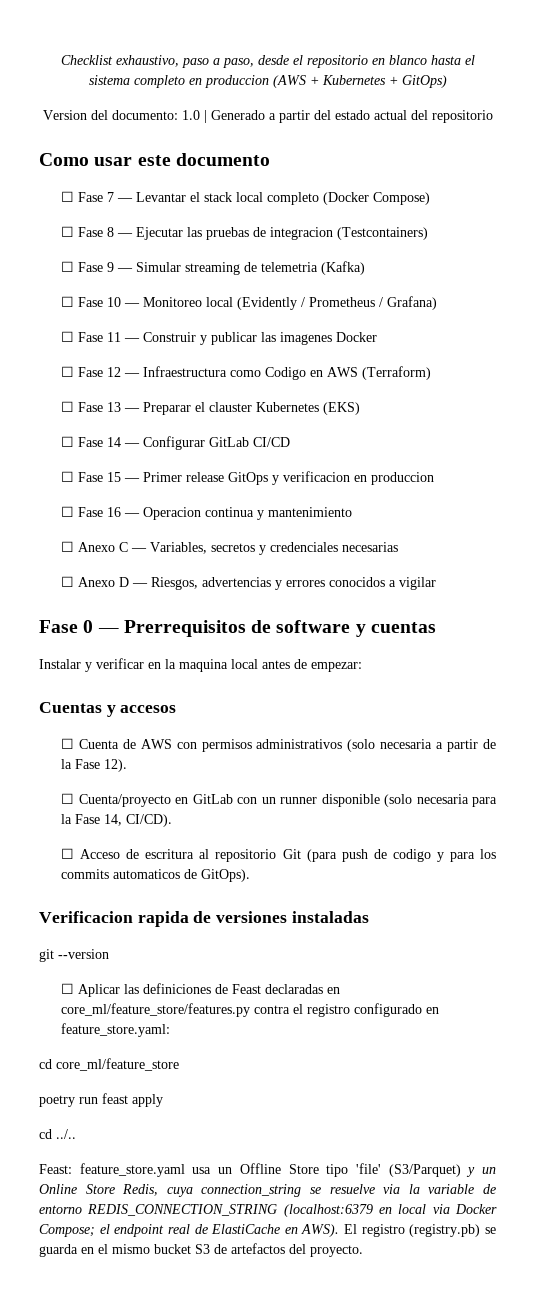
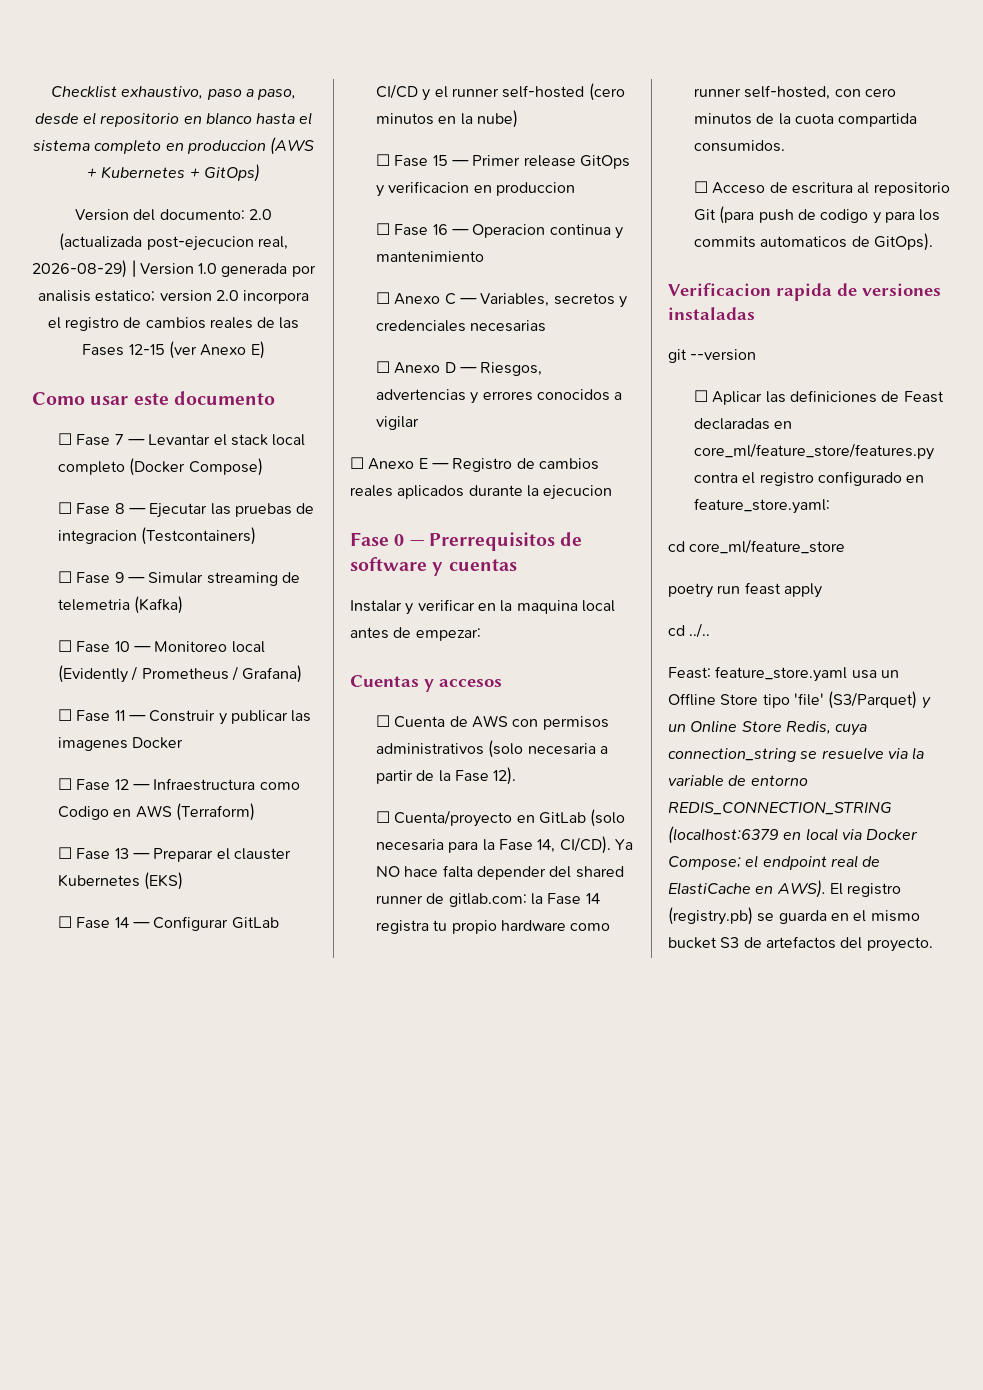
[181,110,493,123] 1.0 | Generado a partir del estado actual del repositorio -> [248,209,272,220] [59,233,288,251] [32,260,316,278] [37,290,310,304] [47,317,300,331] [82,341,265,359] 2.0 (actualizada post-ejecucion real, 2026-08-29) | Version 1.0 generada por analisis estatico; version 2.0 incorpora el registro de cambios reales de las Fases 12-15 (ver Anexo E)
(291, 442) none -> [422,83,625,101] [376,110,518,128] y el runner self-hosted (cero minutos en la nube)
(437, 583) none -> [350,457,599,472] [350,485,613,500] // ☐ Anexo E — Registro de cambios reales aplicados durante la ejecucion
[237,794,380,807] con un runner disponible -> (586, 818) none
(173, 820) none -> [614,839,633,850] [376,865,624,880] [376,893,600,907] [376,920,611,934] [694,85,896,100] [694,113,918,127] [694,140,786,152] Ya NO hace falta depender del shared runner de gitlab.com: la Fase 14 registra tu propio hardware como runner self-hosted, con cero minutos de la cuota compartida consumidos.

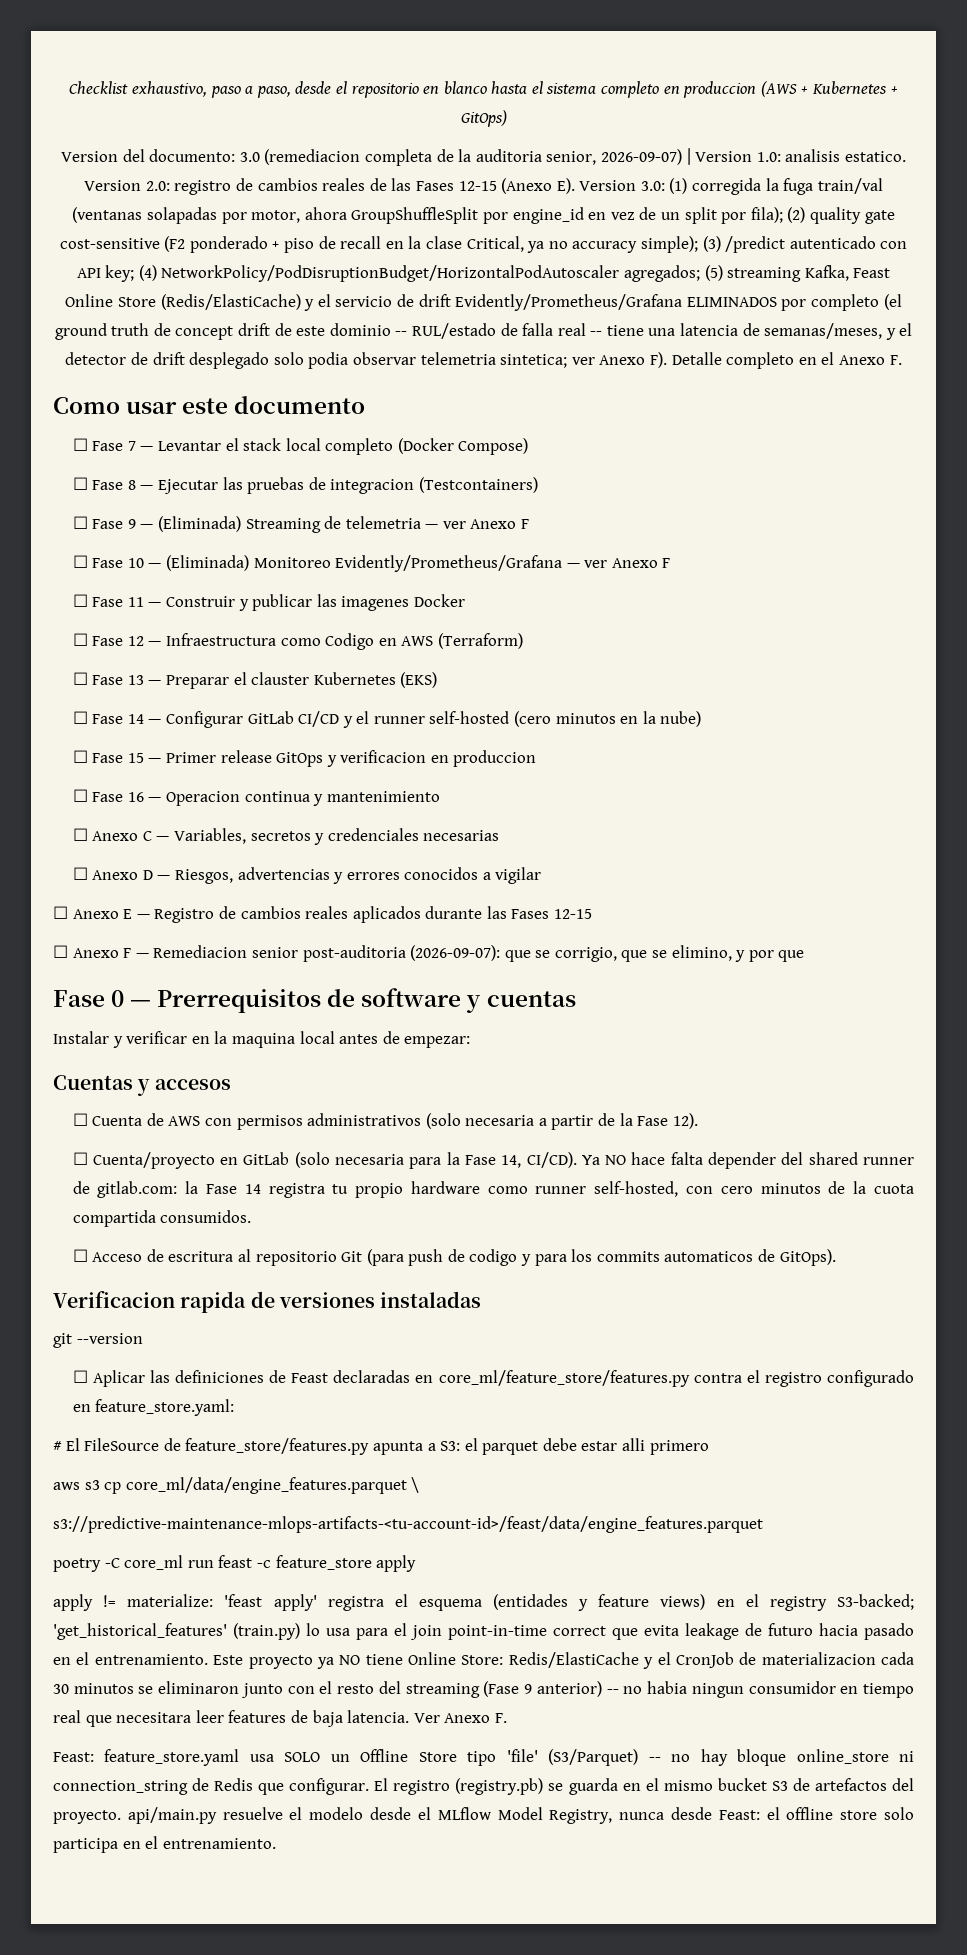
[248,209,272,220] [59,233,288,251] [32,260,316,278] [37,290,310,304] [47,317,61,329] 2.0 (actualizada post-ejecucion real, 2026-08-29) | Version 1.0 generada por analisis estatico; version 2.0 incorpora el -> [239,148,906,166] [84,180,170,191] 3.0 (remediacion completa de la auditoria senior, 2026-09-07) | Version 1.0: analisis estatico. Version 2.0:
[169,341,265,359] (ver Anexo E) -> [501,178,883,195] [72,207,895,224] [59,236,908,253] [76,265,891,282] [65,294,902,311] [54,323,913,340] [65,352,902,369] (Anexo E). Version 3.0: (1) corregida la fuga train/val (ventanas solapadas por motor, ahora GroupShuffleSplit por engine_id en vez de un split por fila); (2) quality gate cost-sensitive (F2 ponderado + piso de recall en la clase Critical, ya no accuracy simple); (3) /predict autenticado con API key; (4) NetworkPolicy/PodDisruptionBudget/HorizontalPodAutoscaler agregados; (5) streaming Kafka, Feast Online Store (Redis/ElastiCache) y el servicio de drift Evidently/Prometheus/Grafana ELIMINADOS por completo (el ground truth de concept drift de este dominio -- RUL/estado de falla real -- tiene una latencia de semanas/meses, y el detector de drift desplegado solo podia observar telemetria sintetica; ver Anexo F). Detalle completo en el Anexo F.
[148,572,300,586] [58,596,184,614] [58,640,265,653] [58,665,303,683] Simular streaming de telemetria (Kafka) // ☐ Fase 10 — Monitoreo local (Evidently / Prometheus / Grafana) -> [157,516,530,533] [72,555,671,572] (Eliminada) Streaming de telemetria — ver Anexo F // ☐ Fase 10 — (Eliminada) Monitoreo Evidently/Prometheus/Grafana — ver Anexo F
[526,485,613,500] la ejecucion -> [486,906,593,919] [53,945,805,962] las Fases 12-15 // ☐ Anexo F — Remediacion senior post-auditoria (2026-09-07): que se corrigio, que se elimino, y por que
[668,539,846,554] [668,582,822,598] [668,623,711,638] cd core_ml/feature_store // poetry run feast apply // cd ../.. -> [53,1438,709,1455] [53,1477,420,1494] [53,1516,763,1533] [53,1555,417,1572] [53,1594,914,1611] [53,1623,914,1640] [53,1652,914,1669] [53,1681,914,1698] [53,1710,507,1727] # El FileSource de feature_store/features.py apunta a S3: el parquet debe estar alli primero // aws s3 cp core_ml/data/engine_features.parquet \ // s3://predictive-maintenance-mlops-artifacts-<tu-account-id>/feast/data/engine_features.parquet // poetry -C core_ml run feast -c feature_store apply // apply != materialize: 'feast apply' registra el esquema (entidades y feature views) en el registry S3-backed; 'get_historical_features' (train.py) lo usa para el join point-in-time correct que evita leakage de futuro hacia pasado en el entrenamiento. Este proyecto ya NO tiene Online Store: Redis/ElastiCache y el CronJob de materializacion cada 30 minutos se eliminaron junto con el resto del streaming (Fase 9 anterior) -- no habia ningun consumidor en tiempo real que necesitara leer features de baja latencia. Ver Anexo F.
(877, 674) none -> [284,1752,321,1762] SOLO
[921,697,931,709] [668,720,868,736] [668,747,925,762] [668,774,808,787] [668,801,892,815] [668,826,919,844] [668,855,881,870] [668,880,826,898] y un Online Store Redis, cuya connection_string se resuelve via la variable de entorno REDIS_CONNECTION_STRING (localhost:6379 en local via Docker Compose; el endpoint real de ElastiCache en AWS). -> [648,1749,914,1766] [53,1778,370,1795] -- no hay bloque online_store ni connection_string de Redis que configurar.
(933, 944) none -> [127,1807,914,1824] [53,1836,276,1853] api/main.py resuelve el modelo desde el MLflow Model Registry, nunca desde Feast: el offline store solo participa en el entrenamiento.

